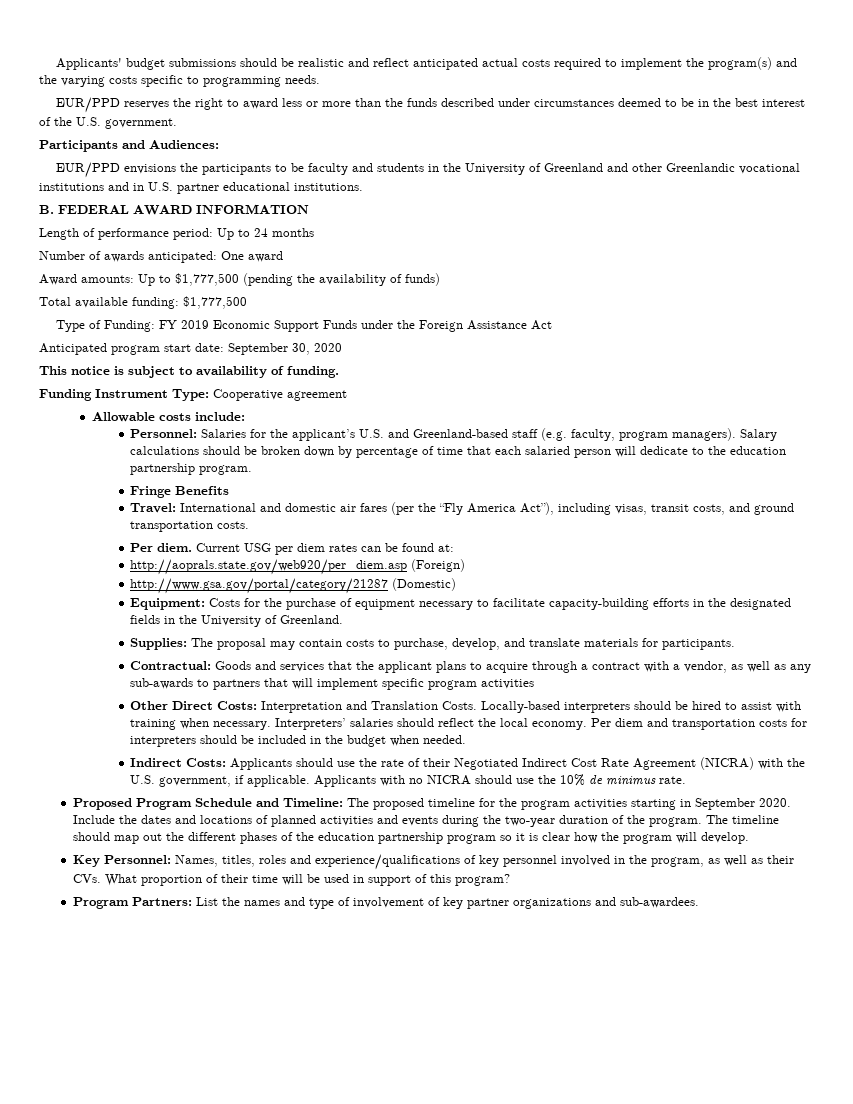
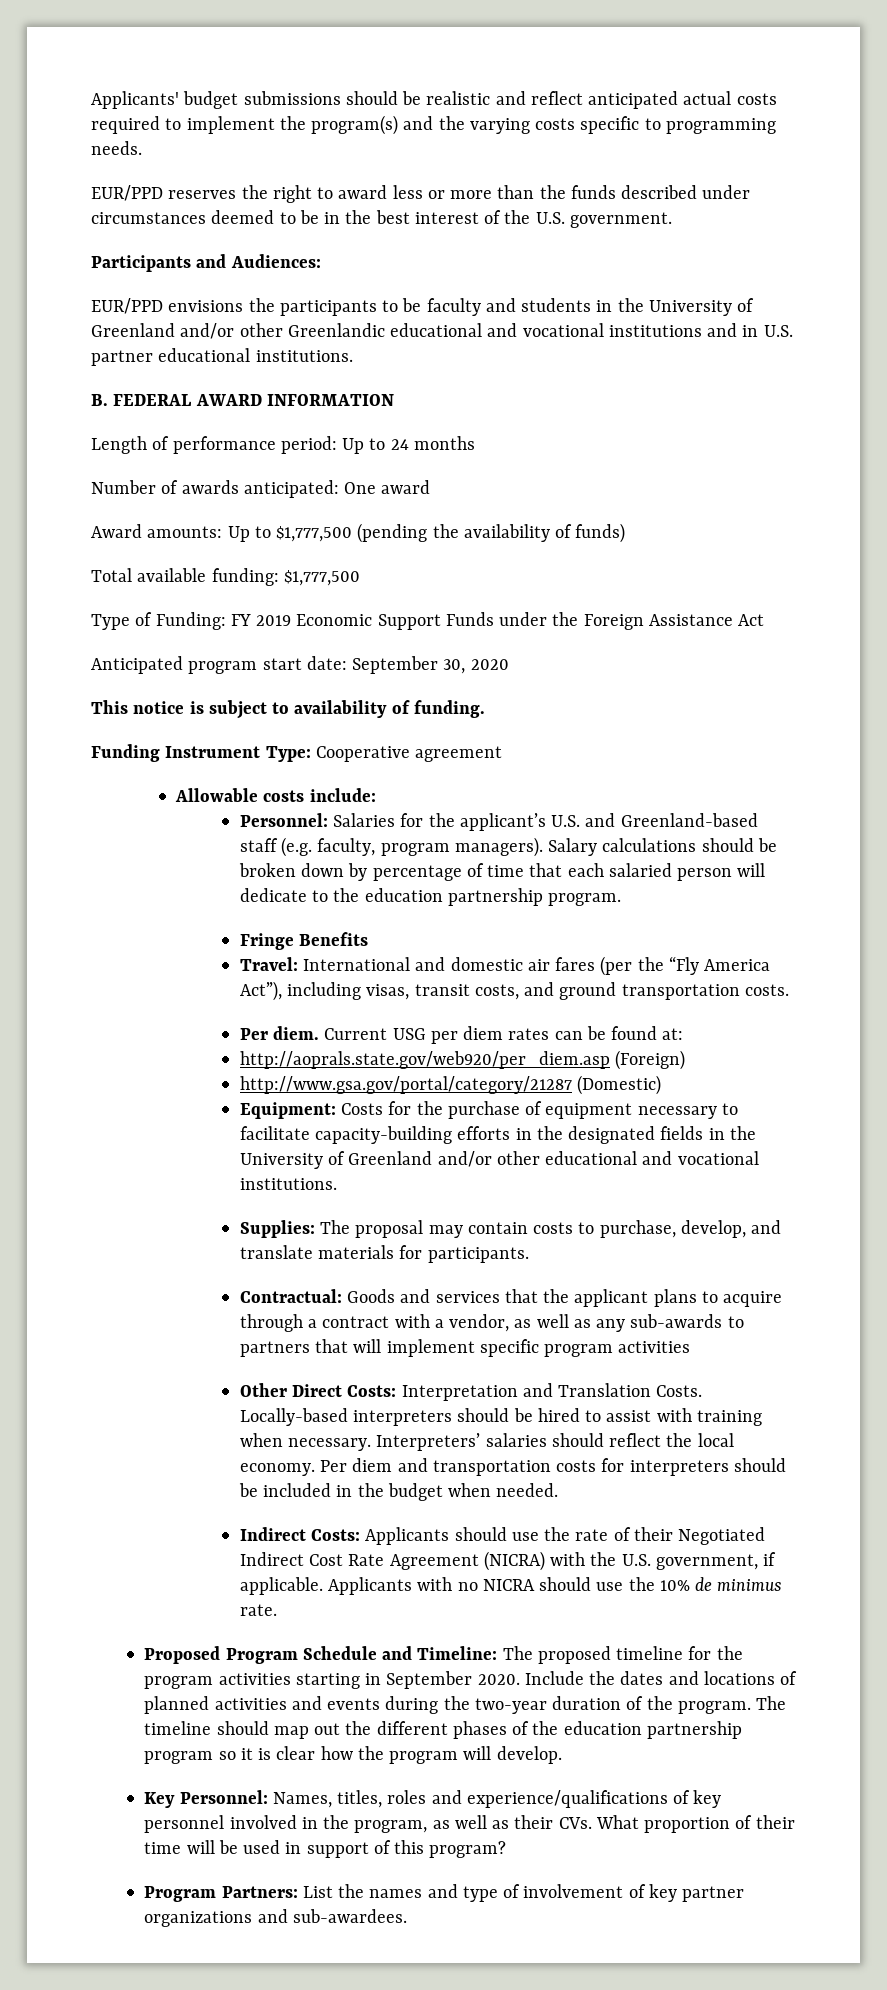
[607,163,629,172] and -> [180,323,235,339] and/or
(736, 167) none -> [390,323,518,337] educational and
[280,615,344,624] Greenland. -> [348,1151,759,1167] [239,1178,337,1190] Greenland and/or other educational and vocational institutions.

